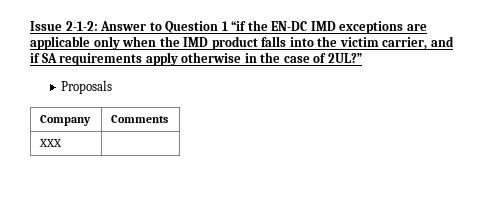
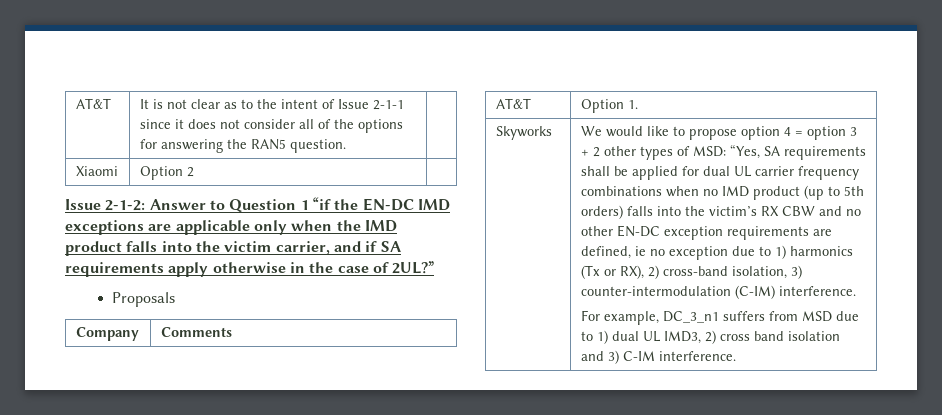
(30, 26) none -> [75,98,111,109] [139,99,404,110] [139,119,403,133] [139,139,346,153] [75,166,118,176] [139,166,194,180] AT&T | It is not clear as to the intent of Issue 2-1-1 since it does not consider all of the options for answering the RAN5 question. | // Xiaomi | Option 2 | //
[39,139,63,147] XXX | -> [495,98,531,109] [580,99,638,113] [495,126,552,140] [580,126,857,140] [580,144,866,160] [580,166,859,180] [580,185,864,200] [580,205,861,219] [580,225,832,240] [580,245,853,260] [580,265,802,279] [580,285,856,299] [580,310,859,325] [580,330,840,344] [580,350,736,364] AT&T | Option 1. // Skyworks | We would like to propose option 4 = option 3 + 2 other types of MSD: “Yes, SA requirements shall be applied for dual UL carrier frequency combinations when no IMD product (up to 5th orders) falls into the victim’s RX CBW and no other EN-DC exception requirements are defined, ie no exception due to 1) harmonics (Tx or RX), 2) cross-band isolation, 3) counter-intermodulation (C-IM) interference. // For example, DC_3_n1 suffers from MSD due to 1) dual UL IMD3, 2) cross band isolation and 3) C-IM interference.

